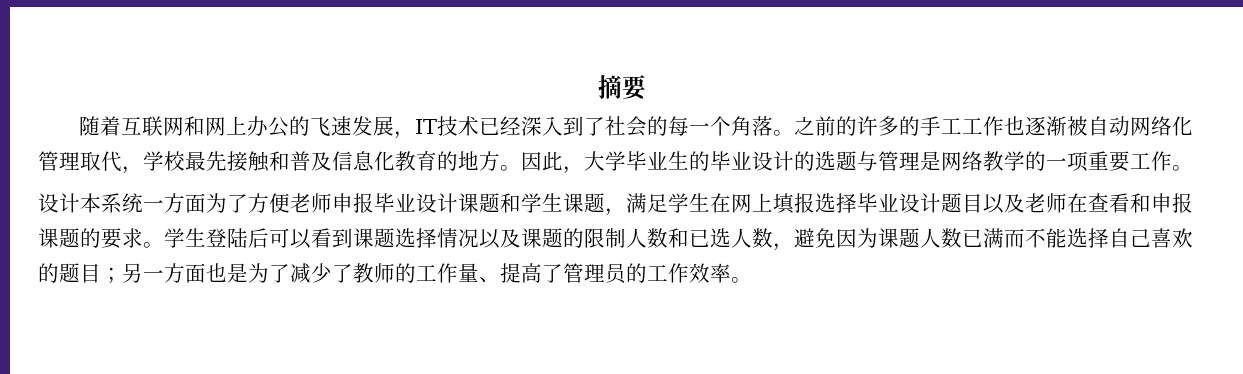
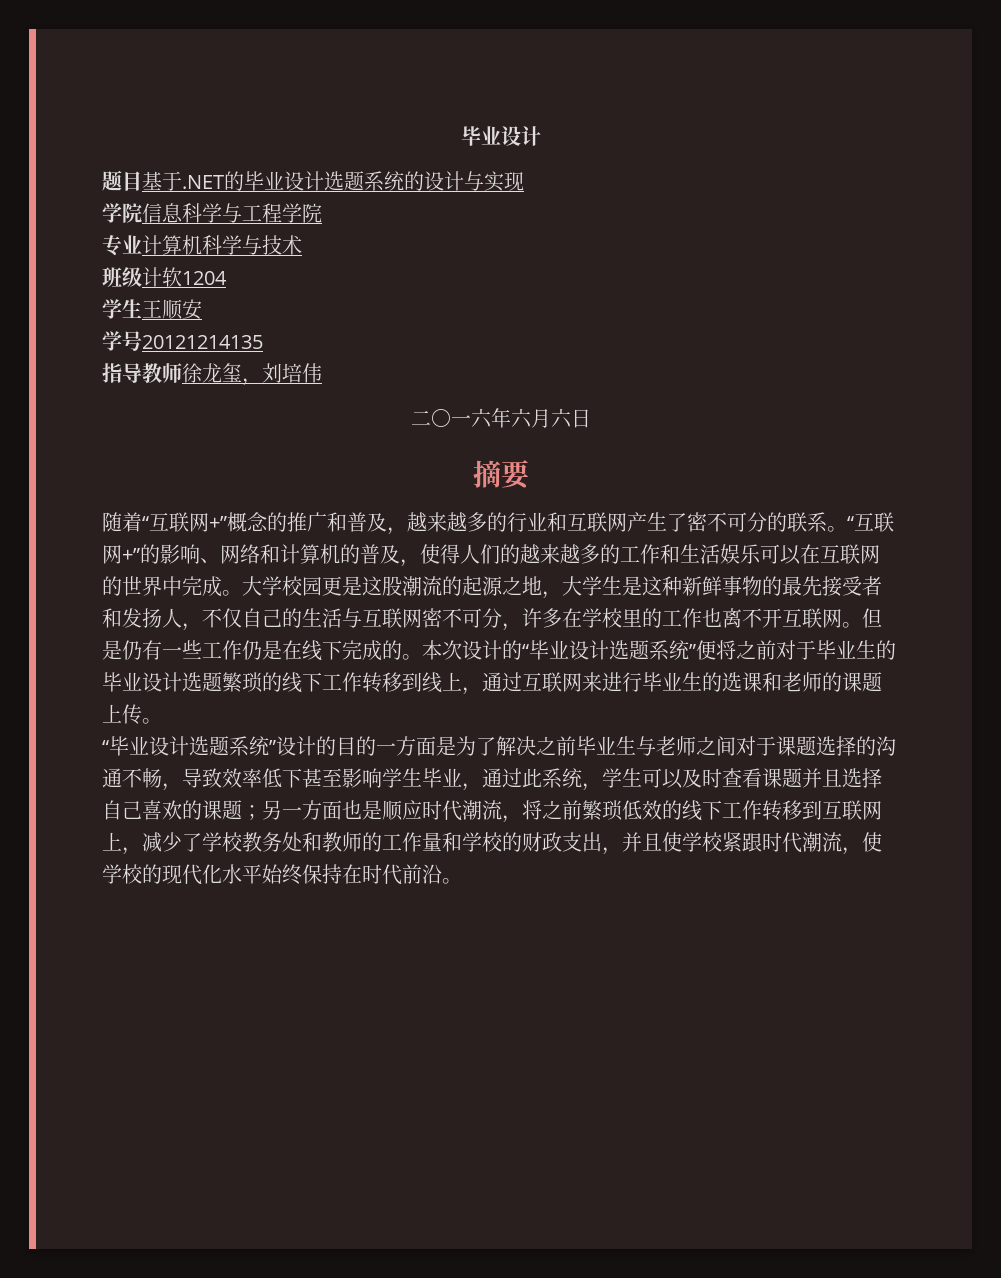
[597,75,647,100] [78,116,1193,139] [38,151,1193,174] [38,193,1193,216] [38,228,1067,251] 摘要 // 随着互联网和网上办公的飞速发展，IT技术已经深入到了社会的每一个角落。之前的许多的手工工作也逐渐被自动网络化管理取代，学校最先接触和普及信息化教育的地方。因此，大学毕业生的毕业设计的选题与管理是网络教学的一项重要工作。 // 设计本系统一方面为了方便老师申报毕业设计课题和学生课题，满足学生在网上填报选择毕业设计题目以及老师在查看和申报课题的要求。学生登陆后可以看到课题选择情况以及课题的限制人数和已选人数，避免因为课题人数已满而不能 -> [460,126,541,146] [102,170,524,192] [102,203,322,223] [102,234,302,256] [102,267,227,287] [102,299,202,320] [102,331,263,351] [102,363,322,386] [410,408,591,428] [472,460,530,489] [102,512,894,535] [102,544,880,567] [102,576,882,599] [102,608,882,631] [102,640,896,661] [102,672,882,695] [102,704,162,724] [102,736,896,756] [102,768,842,791] 毕业设计 // 题目基于.NET的毕业设计选题系统的设计与实现 // 学院信息科学与工程学院 // 专业计算机科学与技术 // 班级计软1204 // 学生王顺安 // 学号20121214135 // 指导教师徐龙玺，刘培伟 // 二〇一六年六月六日 // 摘要 // 随着“互联网+”概念的推广和普及，越来越多的行业和互联网产生了密不可分的联系。“互联网+”的影响、网络和计算机的普及，使得人们的越来越多的工作和生活娱乐可以在互联网的世界中完成。大学校园更是这股潮流的起源之地，大学生是这种新鲜事物的最先接受者和发扬人，不仅自己的生活与互联网密不可分，许多在学校里的工作也离不开互联网。但是仍有一些工作仍是在线下完成的。本次设计的“毕业设计选题系统”便将之前对于毕业生的毕业设计选题繁琐的线下工作转移到线上，通过互联网来进行毕业生的选课和老师的课题上传。 // “毕业设计选题系统”设计的目的一方面是为了解决之前毕业生与老师之间对于课题选择的沟通不畅，导致效率低下甚至影响学生毕业，通过此系统，学生可以及时查看课题并且
[59,263,101,283] 题目 -> [202,800,242,820] 课题
[248,263,731,284] 为了减少了教师的工作量、提高了管理员的工作效率 -> [382,800,882,823] [102,832,882,855] [102,864,442,885] 顺应时代潮流，将之前繁琐低效的线下工作转移到互联网上，减少了学校教务处和教师的工作量和学校的财政支出，并且使学校紧跟时代潮流，使学校的现代化水平始终保持在时代前沿

